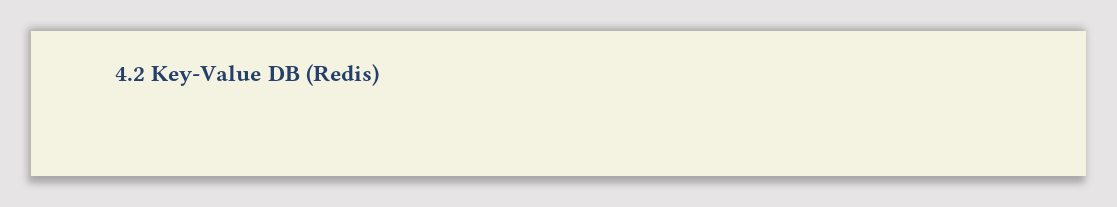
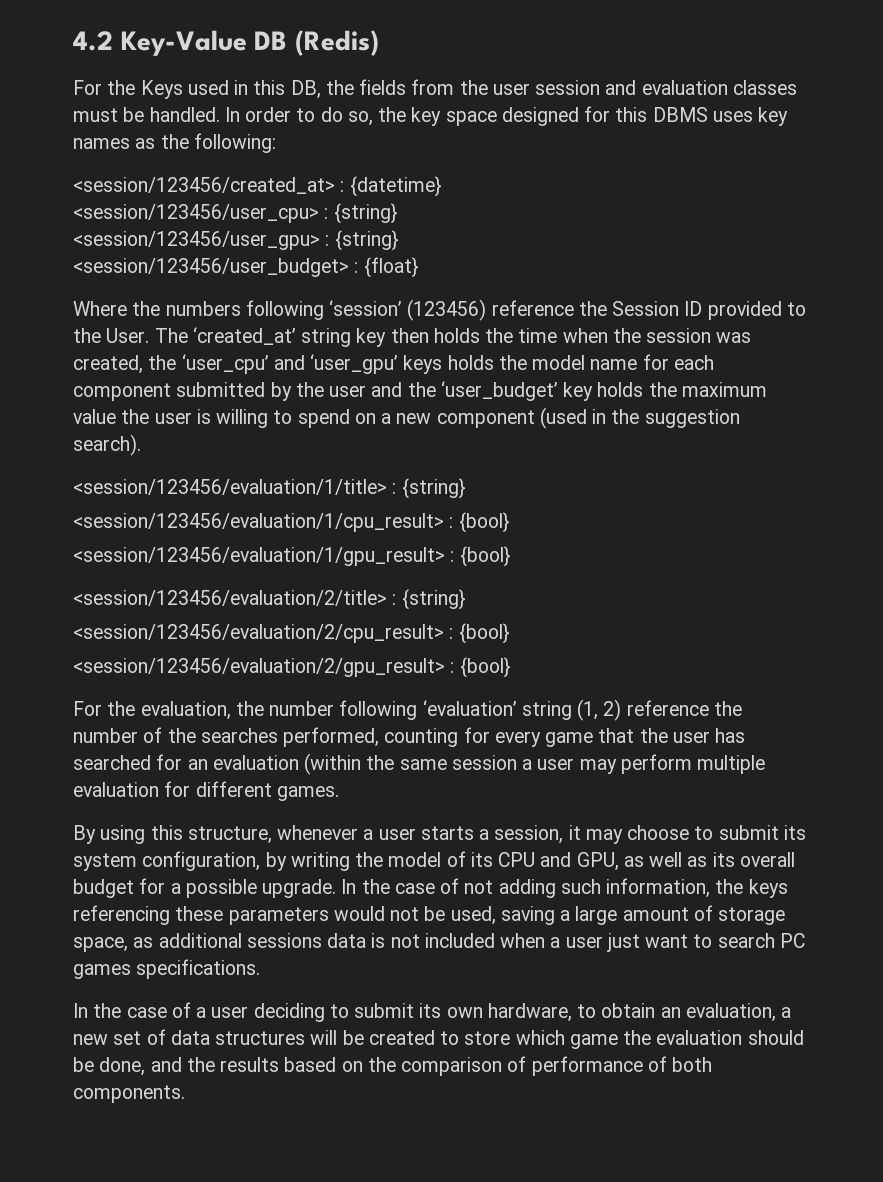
(380, 75) none -> [73,79,797,99] [73,106,789,126] [73,133,276,153] [73,176,442,197] [73,203,398,224] [73,230,399,251] [73,257,419,278] [73,299,806,321] [73,327,752,347] [73,354,714,374] [73,381,767,401] [73,407,740,429] [73,434,141,456] [73,478,466,499] [73,512,510,533] [73,546,511,567] [73,589,466,610] [73,623,510,644] [73,657,511,678] [73,699,742,721] [73,727,746,747] [73,753,766,775] [73,781,339,801] [73,825,806,844] [73,851,795,871] [73,878,788,898] [73,905,786,925] [73,933,805,952] [73,959,261,979] [73,1002,792,1022] [73,1029,804,1049] [73,1056,713,1076] [73,1085,185,1103] // For the Keys used in this DB, the fields from the user session and evaluation classes must be handled. In order to do so, the key space designed for this DBMS uses key names as the following: // <session/123456/created_at> : {datetime} // <session/123456/user_cpu> : {string} // <session/123456/user_gpu> : {string} // <session/123456/user_budget> : {float} // Where the numbers following ‘session’ (123456) reference the Session ID provided to the User. The ‘created_at’ string key then holds the time when the session was created, the ‘user_cpu’ and ‘user_gpu’ keys holds the model name for each component submitted by the user and the ‘user_budget’ key holds the maximum value the user is willing to spend on a new component (used in the suggestion search). // <session/123456/evaluation/1/title> : {string} // <session/123456/evaluation/1/cpu_result> : {bool} // <session/123456/evaluation/1/gpu_result> : {bool} // <session/123456/evaluation/2/title> : {string} // <session/123456/evaluation/2/cpu_result> : {bool} // <session/123456/evaluation/2/gpu_result> : {bool} // For the evaluation, the number following ‘evaluation’ string (1, 2) reference the number of the searches performed, counting for every game that the user has searched for an evaluation (within the same session a user may perform multiple evaluation for different games. // By using this structure, whenever a user starts a session, it may choose to submit its system configuration, by writing the model of its CPU and GPU, as well as its overall budget for a possible upgrade. In the case of not adding such information, the keys referencing these parameters would not be used, saving a large amount of storage space, as additional sessions data is not included when a user just want to search PC games specifications. // In the case of a user deciding to submit its own hardware, to obtain an evaluation, a new set of data structures will be created to store which game the evaluation should be done, and the results based on the comparison of performance of both components.

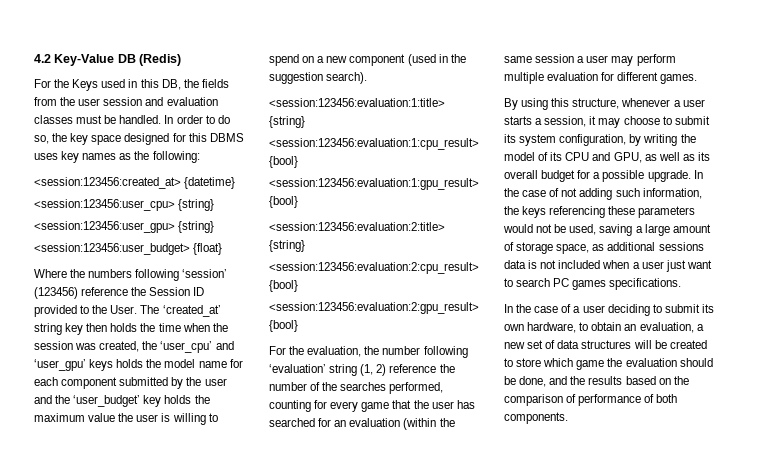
[73,177,345,194] <session/123456/created_at> : -> [34,177,181,189] <session:123456:created_at>
[73,203,398,224] [73,230,399,251] [73,258,359,277] <session/123456/user_cpu> : {string} // <session/123456/user_gpu> : {string} // <session/123456/user_budget> : -> [34,199,215,211] [34,221,215,233] [34,243,190,255] <session:123456:user_cpu> {string} // <session:123456:user_gpu> {string} // <session:123456:user_budget>
[73,478,466,499] [73,512,510,533] [73,546,511,567] [73,589,466,610] [73,623,510,644] [73,658,455,677] <session/123456/evaluation/1/title> : {string} // <session/123456/evaluation/1/cpu_result> : {bool} // <session/123456/evaluation/1/gpu_result> : {bool} // <session/123456/evaluation/2/title> : {string} // <session/123456/evaluation/2/cpu_result> : {bool} // <session/123456/evaluation/2/gpu_result> : -> [269,98,445,107] [269,116,305,128] [269,138,479,150] [269,156,298,168] [269,178,479,190] [269,196,298,208] [269,222,445,231] [269,240,305,252] [269,262,479,274] [269,280,298,292] [269,302,479,314] <session:123456:evaluation:1:title> {string} // <session:123456:evaluation:1:cpu_result> {bool} // <session:123456:evaluation:1:gpu_result> {bool} // <session:123456:evaluation:2:title> {string} // <session:123456:evaluation:2:cpu_result> {bool} // <session:123456:evaluation:2:gpu_result>

